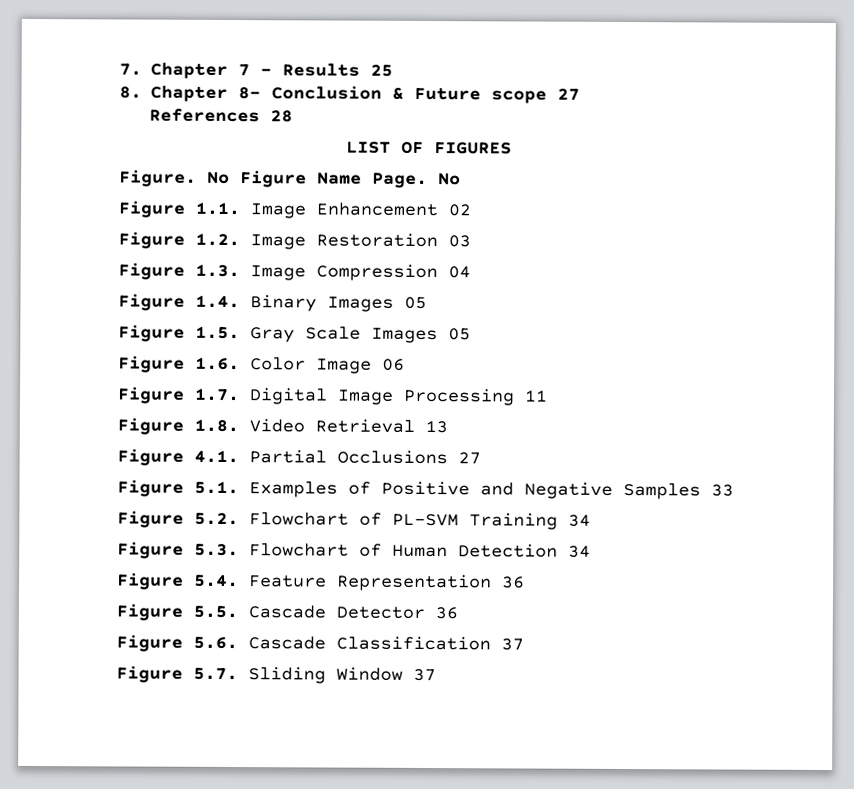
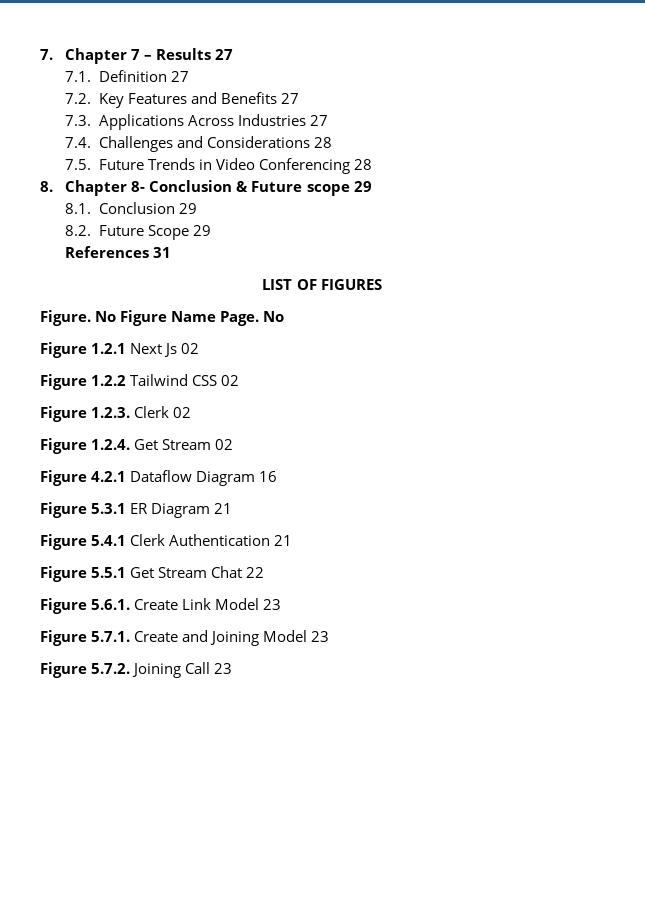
[370,64,394,77] 25 -> [215,49,234,60] [65,70,189,82] [65,92,299,108] [65,114,328,130] [65,136,332,152] [65,158,373,174] 27 // 7.1. Definition 27 // 7.2. Key Features and Benefits 27 // 7.3. Applications Across Industries 27 // 7.4. Challenges and Considerations 28 // 7.5. Future Trends in Video Conferencing 28
[557,88,581,101] 27 -> [353,181,372,192] [65,202,197,214] [65,225,211,240] 29 // 8.1. Conclusion 29 // 8.2. Future Scope 29
[270,110,294,123] 28 -> [153,247,172,258] 31
[195,201,471,219] [118,231,471,250] [118,262,471,282] [118,293,427,312] [118,324,471,344] [118,355,405,374] [117,386,548,406] [117,417,448,435] [117,448,481,466] [117,479,734,500] [117,510,591,530] [117,541,591,559] [117,572,525,592] [116,603,458,621] [116,634,524,652] [116,665,436,684] 1.1. Image Enhancement 02 // Figure 1.2. Image Restoration 03 // Figure 1.3. Image Compression 04 // Figure 1.4. Binary Images 05 // Figure 1.5. Gray Scale Images 05 // Figure 1.6. Color Image 06 // Figure 1.7. Digital Image Processing 11 // Figure 1.8. Video Retrieval 13 // Figure 4.1. Partial Occlusions 27 // Figure 5.1. Examples of Positive and Negative Samples 33 // Figure 5.2. Flowchart of PL-SVM Training 34 // Figure 5.3. Flowchart of Human Detection 34 // Figure 5.4. Feature Representation 36 // Figure 5.5. Cascade Detector 36 // Figure 5.6. Cascade Classification 37 // Figure 5.7. Sliding Window 37 -> [91,343,200,357] [40,374,240,390] [40,406,192,422] [40,438,234,454] [40,470,278,486] [40,502,233,518] [40,534,293,550] [40,566,265,582] [40,598,282,614] [40,630,330,646] [40,662,233,678] 1.2.1 Next Js 02 // Figure 1.2.2 Tailwind CSS 02 // Figure 1.2.3. Clerk 02 // Figure 1.2.4. Get Stream 02 // Figure 4.2.1 Dataflow Diagram 16 // Figure 5.3.1 ER Diagram 21 // Figure 5.4.1 Clerk Authentication 21 // Figure 5.5.1 Get Stream Chat 22 // Figure 5.6.1. Create Link Model 23 // Figure 5.7.1. Create and Joining Model 23 // Figure 5.7.2. Joining Call 23

